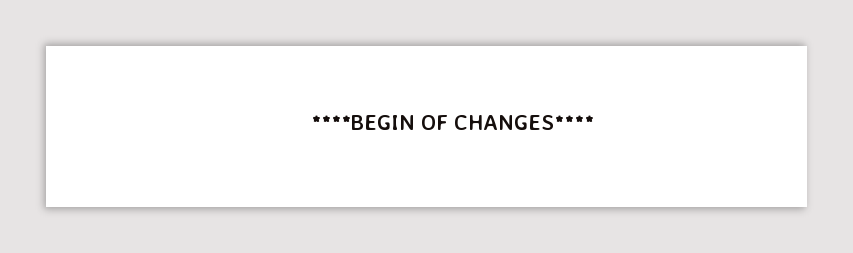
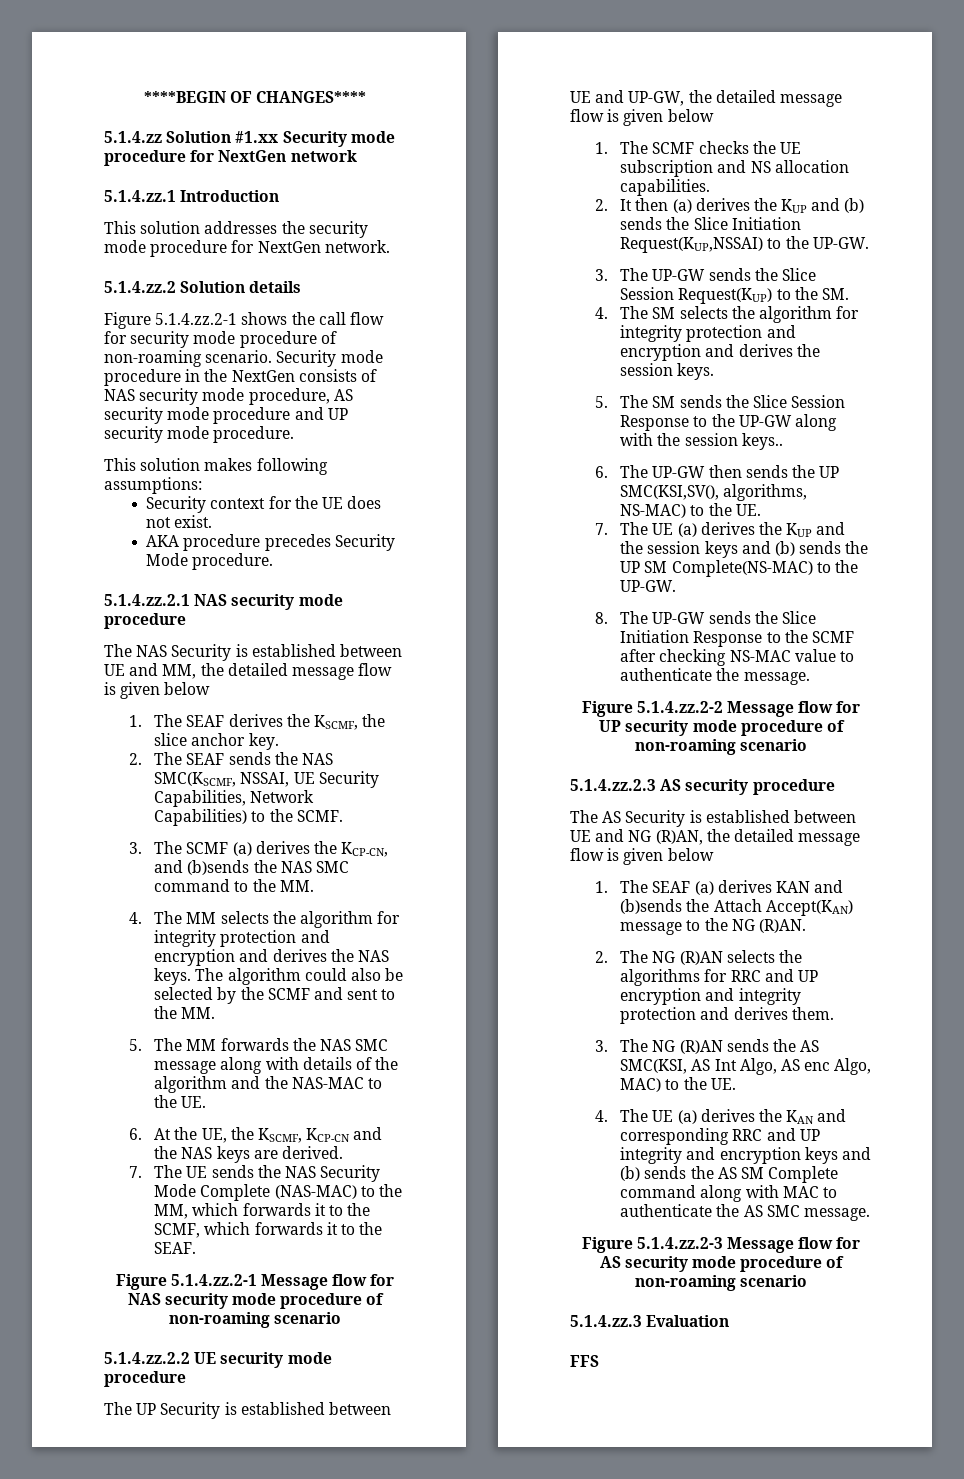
(594, 122) none -> [104,131,395,147] [104,150,357,166] [104,190,280,202] [104,221,368,238] [104,240,390,257] [104,281,302,293] [104,312,384,329] [104,331,337,348] [104,350,383,367] [104,369,377,386] [104,388,353,405] [104,407,348,424] [104,426,295,443] [104,458,328,475] [104,477,202,494] [146,496,382,513] [146,515,213,528] [146,534,395,551] [146,553,274,570] [104,594,343,610] [104,613,186,629] [104,644,402,661] [104,663,393,680] [104,682,211,699] [129,714,386,730] [154,733,279,750] [129,752,333,765] [154,771,379,788] [154,790,315,807] [154,809,343,826] [129,841,389,857] [154,860,349,875] [154,879,314,892] [129,911,401,928] [154,930,330,947] [154,949,389,966] [154,968,404,985] [154,987,396,1004] [154,1006,216,1019] [129,1038,389,1051] [154,1057,399,1074] [154,1076,382,1093] [154,1095,207,1108] [129,1127,383,1143] [154,1146,343,1163] [129,1165,381,1182] [154,1184,402,1201] [154,1203,371,1219] [154,1222,383,1238] [154,1242,197,1254] [115,1274,395,1290] [127,1293,385,1309] [168,1312,342,1328] [104,1352,332,1368] [104,1371,186,1387] [104,1402,391,1419] [570,90,842,107] [570,109,714,126] [595,141,801,154] [620,160,849,177] [620,179,711,196] [595,198,865,213] [620,217,801,230] [620,236,869,253] [595,268,816,281] [620,287,849,304] [595,306,860,323] [620,325,796,342] [620,344,820,361] [620,363,715,380] [595,395,846,408] [620,414,837,431] [620,433,783,450] [595,465,840,478] [620,484,808,501] [620,503,761,518] [595,522,846,537] [620,541,869,558] [620,560,858,577] [620,580,677,592] [595,611,816,624] [620,630,854,647] [620,649,854,666] [620,668,810,685] [581,701,861,717] [599,720,845,736] [634,739,808,755] [570,779,835,795] [570,810,856,827] [570,829,861,846] [570,848,714,865] [595,880,844,895] [620,899,853,916] [620,918,806,935] [595,950,802,965] [620,969,818,986] [620,988,801,1005] [620,1007,834,1024] [595,1039,820,1054] [620,1058,872,1075] [620,1077,736,1092] [595,1109,847,1124] [620,1128,820,1145] [620,1147,871,1164] [620,1166,839,1183] [620,1185,837,1202] [620,1204,870,1221] [581,1237,861,1253] [599,1256,845,1272] [634,1275,808,1291] [570,1315,730,1327] [570,1355,599,1367] // 5.1.4.zz Solution #1.xx Security mode procedure for NextGen network // 5.1.4.zz.1 Introduction // This solution addresses the security mode procedure for NextGen network. // 5.1.4.zz.2 Solution details // Figure 5.1.4.zz.2-1 shows the call flow for security mode procedure of non-roaming scenario. Security mode procedure in the NextGen consists of NAS security mode procedure, AS security mode procedure and UP security mode procedure. // This solution makes following assumptions: // Security context for the UE does not exist. // AKA procedure precedes Security Mode procedure. // 5.1.4.zz.2.1 NAS security mode procedure // The NAS Security is established between UE and MM, the detailed message flow is given below // 1. The SEAF derives the KSCMF, the slice anchor key. // 2. The SEAF sends the NAS SMC(KSCMF, NSSAI, UE Security Capabilities, Network Capabilities) to the SCMF. // 3. The SCMF (a) derives the KCP-CN, and (b)sends the NAS SMC command to the MM. // 4. The MM selects the algorithm for integrity protection and encryption and derives the NAS keys. The algorithm could also be selected by the SCMF and sent to the MM. // 5. The MM forwards the NAS SMC message along with details of the algorithm and the NAS-MAC to the UE. // 6. At the UE, the KSCMF, KCP-CN and the NAS keys are derived. // 7. The UE sends the NAS Security Mode Complete (NAS-MAC) to the MM, which forwards it to the SCMF, which forwards it to the SEAF. // Figure 5.1.4.zz.2-1 Message flow for NAS security mode procedure of non-roaming scenario // 5.1.4.zz.2.2 UE security mode procedure // The UP Security is established between UE and UP-GW, the detailed message flow is given below // 1. The SCMF checks the UE subscription and NS allocation capabilities. // 2. It then (a) derives the KUP and (b) sends the Slice Initiation Request(KUP,NSSAI) to the UP-GW. // 3. The UP-GW sends the Slice Session Request(KUP) to the SM. // 4. The SM selects the algorithm for integrity protection and encryption and derives the session keys. // 5. The SM sends the Slice Session Response to the UP-GW along with the session keys.. // 6. The UP-GW then sends the UP SMC(KSI,SV(), algorithms, NS-MAC) to the UE. // 7. The UE (a) derives the KUP and the session keys and (b) sends the UP SM Complete(NS-MAC) to the UP-GW. // 8. The UP-GW sends the Slice Initiation Response to the SCMF after checking NS-MAC value to authenticate the message. // Figure 5.1.4.zz.2-2 Message flow for UP security mode procedure of non-roaming scenario // 5.1.4.zz.2.3 AS security procedure // The AS Security is established between UE and NG (R)AN, the detailed message flow is given below // 1. The SEAF (a) derives KAN and (b)sends the Attach Accept(KAN) message to the NG (R)AN. // 2. The NG (R)AN selects the algorithms for RRC and UP encryption and integrity protection and derives them. // 3. The NG (R)AN sends the AS SMC(KSI, AS Int Algo, AS enc Algo, MAC) to the UE. // 4. The UE (a) derives the KAN and corresponding RRC and UP integrity and encryption keys and (b) sends the AS SM Complete command along with MAC to authenticate the AS SMC message. // Figure 5.1.4.zz.2-3 Message flow for AS security mode procedure of non-roaming scenario // 5.1.4.zz.3 Evaluation // FFS

